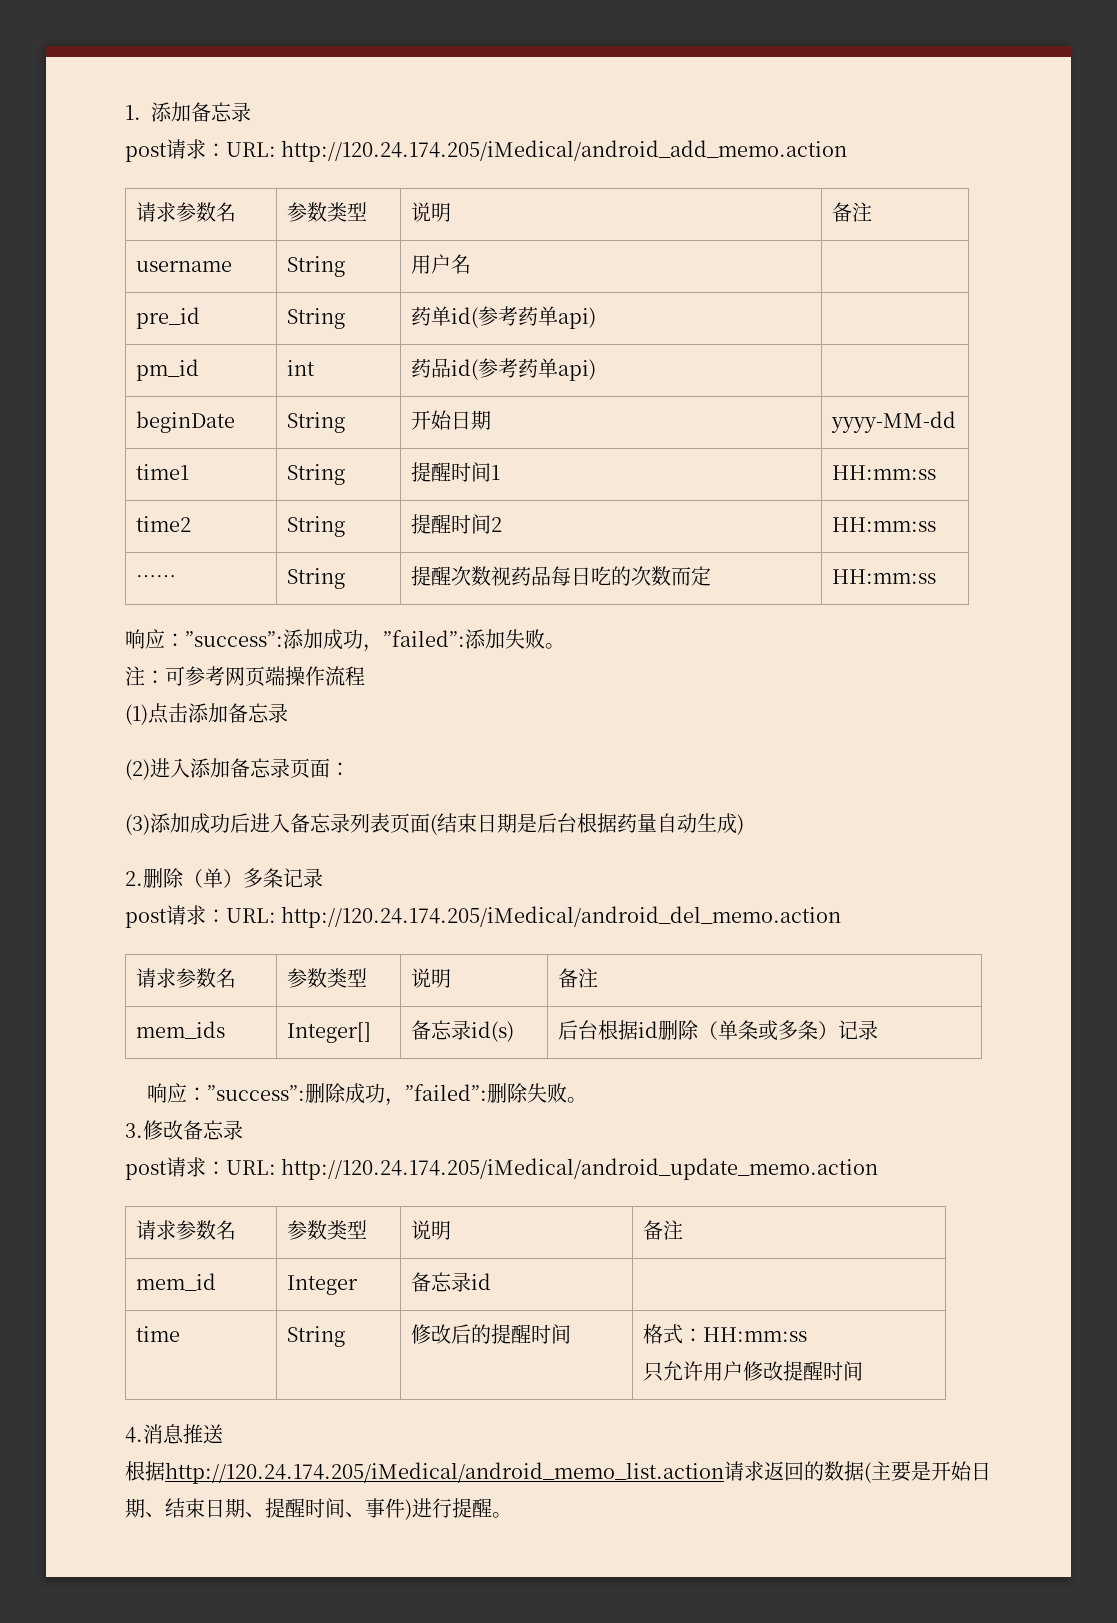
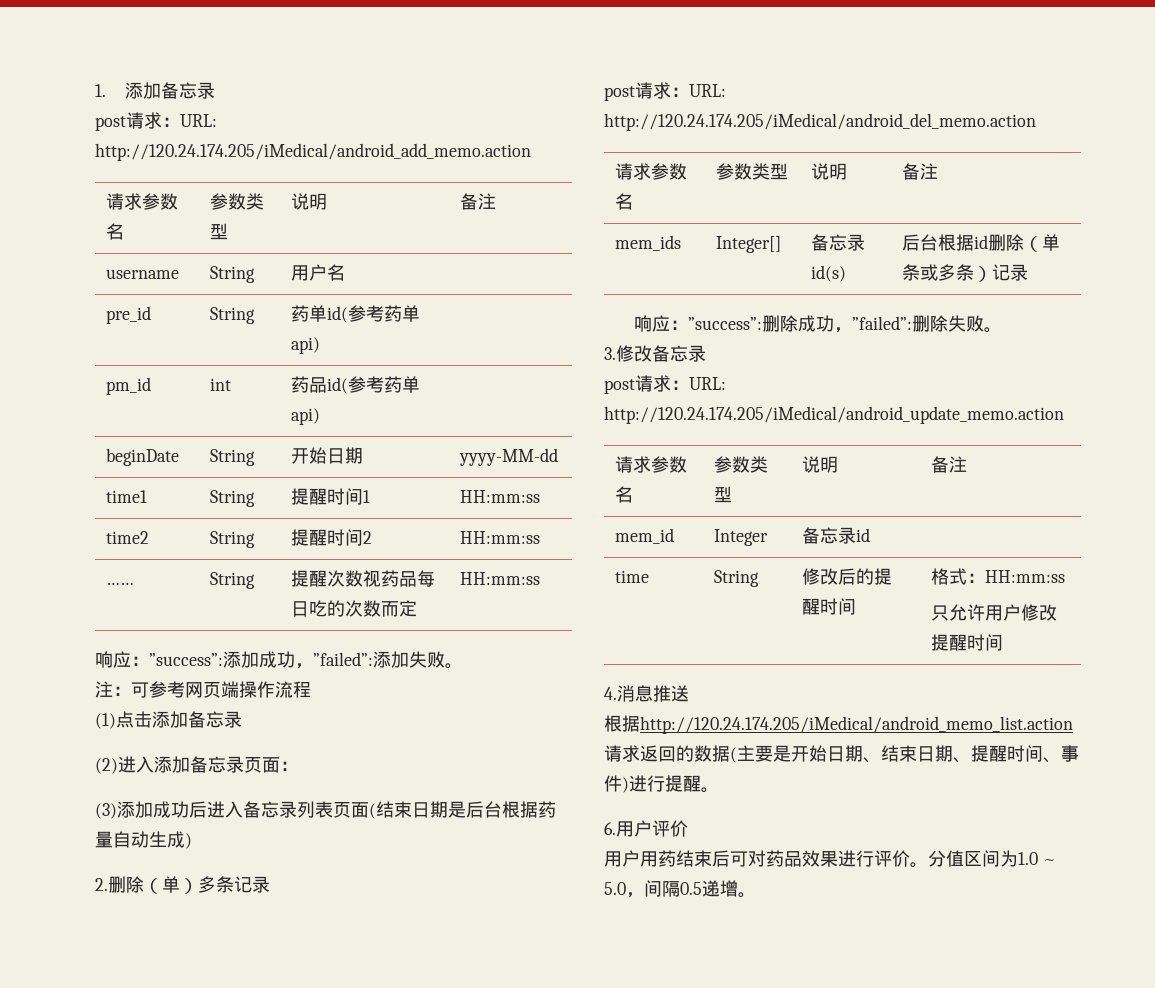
(512, 1515) none -> [604,820,688,837] [604,850,1056,868] [604,880,756,898] // 6.用户评价 // 用户用药结束后可对药品效果进行评价。分值区间为1.0 ~ 5.0，间隔0.5递增。

